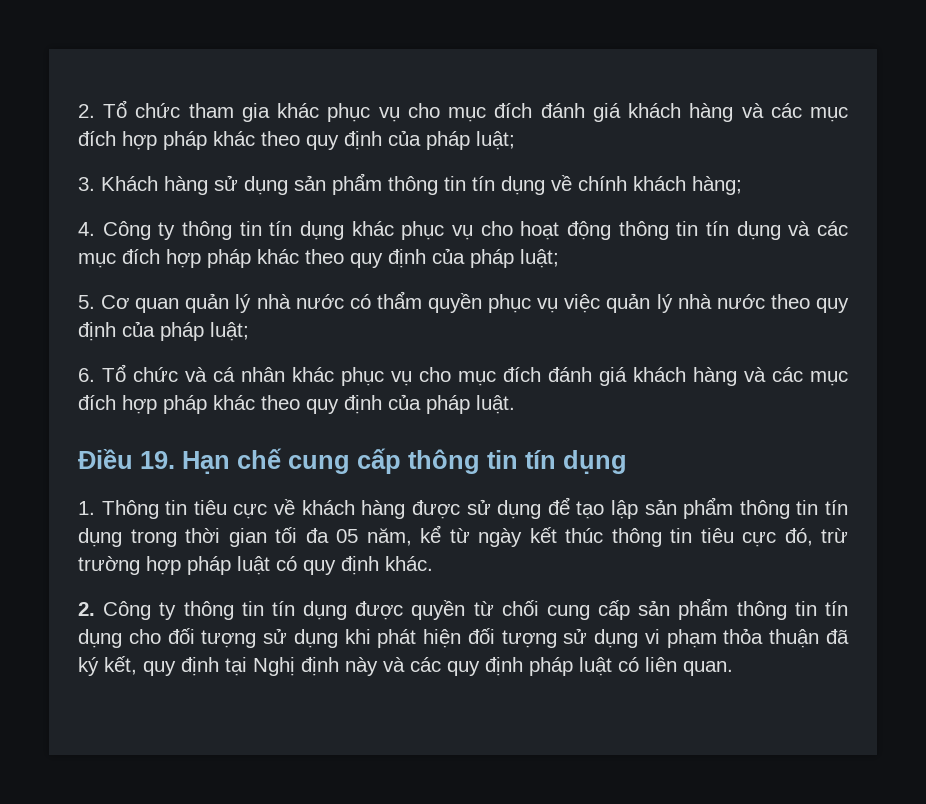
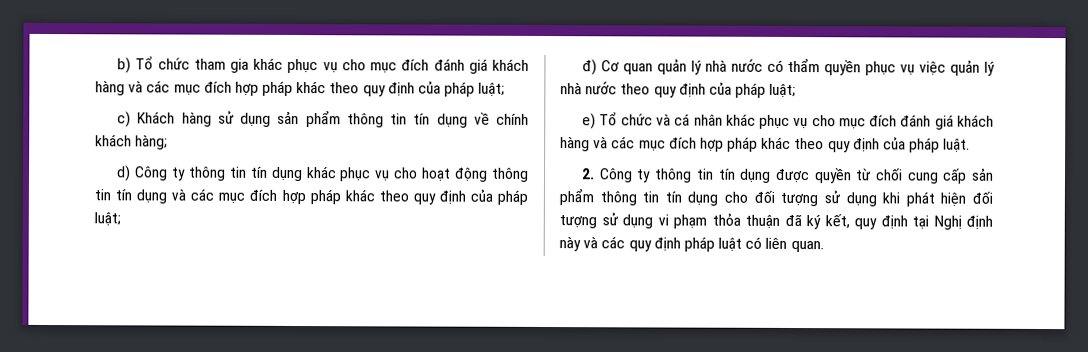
[78,104,95,118] 2. -> [117,57,132,74] b)
[78,177,95,191] 3. -> [117,111,132,128] c)
[78,222,95,236] 4. -> [116,165,132,182] d)
[78,295,95,309] 5. -> [582,59,598,76] đ)
[78,368,95,382] 6. -> [582,113,597,130] e)
[78,448,627,474] [78,497,848,519] [78,525,848,547] [78,556,433,575] // Điều 19. Hạn chế cung cấp thông tin tín dụng // 1. Thông tin tiêu cực về khách hàng được sử dụng để tạo lập sản phẩm thông tin tín dụng trong thời gian tối đa 05 năm, kể từ ngày kết thúc thông tin tiêu cực đó, trừ trường hợp pháp luật có quy định khác. -> (971, 145) none

